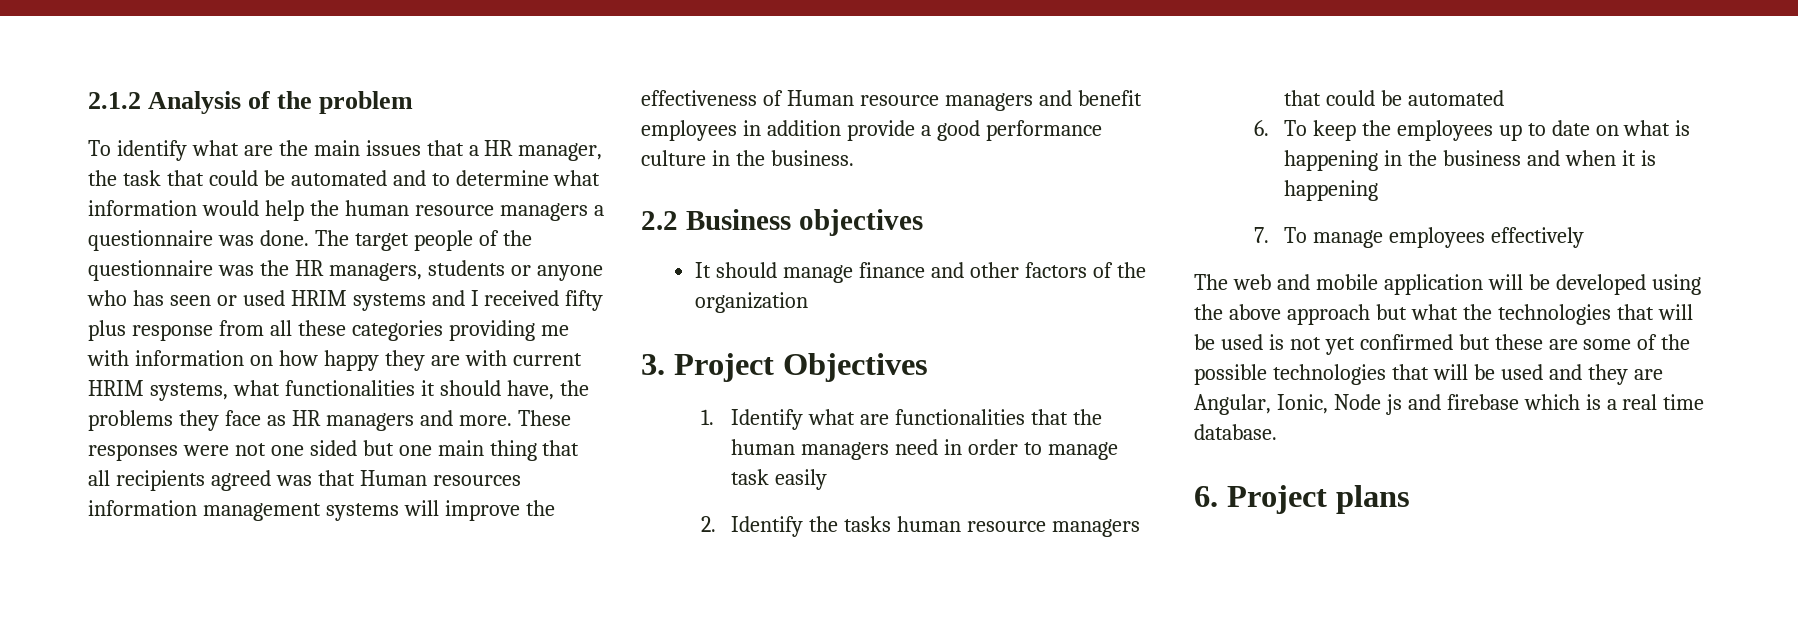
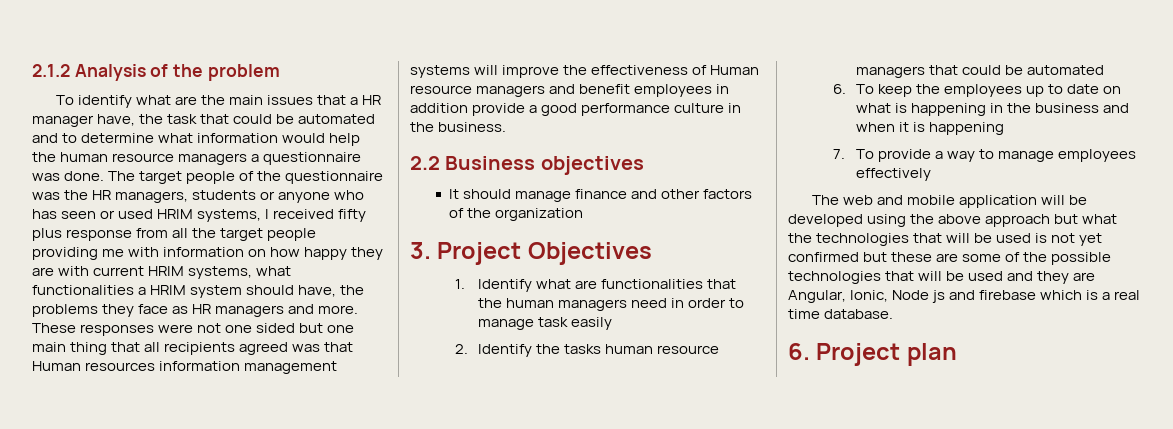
[518,143,603,161] manager, -> [32,114,136,127] manager have,
[352,290,465,311] systems and -> [197,209,262,222] systems,
[297,320,443,341] these categories -> [192,228,317,241] the target people
[420,380,435,396] it -> [138,285,243,298] a HRIM system
(1307, 235) none -> [877,149,994,162] provide a way to
[1335,485,1410,514] plans -> [906,343,957,366] plan

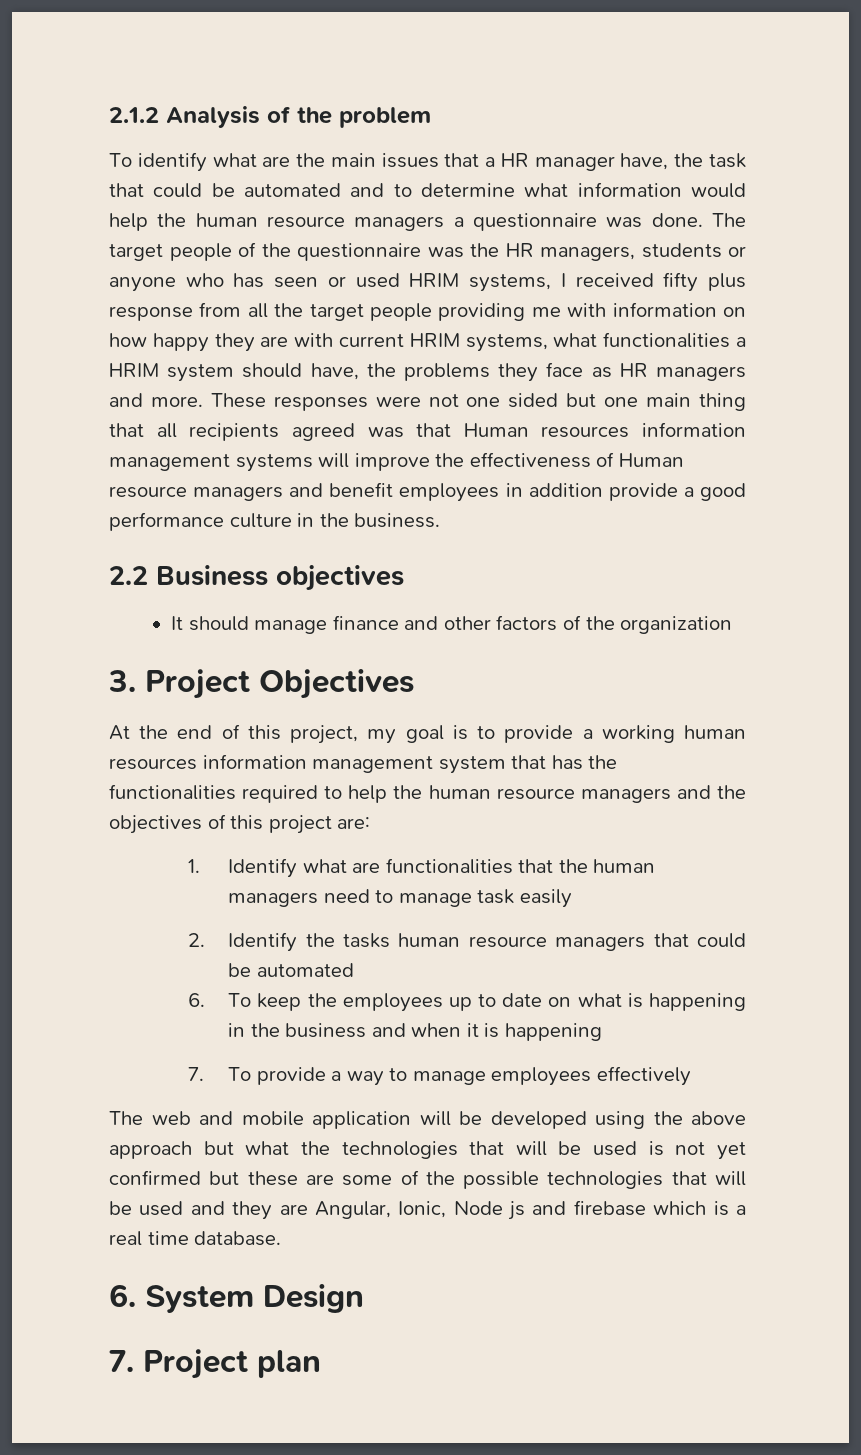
(652, 253) none -> [109,724,746,744] [109,754,618,774] [109,784,747,803] [109,814,371,834] // At the end of this project, my goal is to provide a working human resources information management system that has the functionalities required to help the human resource managers and the objectives of this project are:
[670,298,726,308] in order -> (370, 896) none
(810, 351) none -> [145,1284,364,1313] [109,1350,134,1372] System Design // 7.

